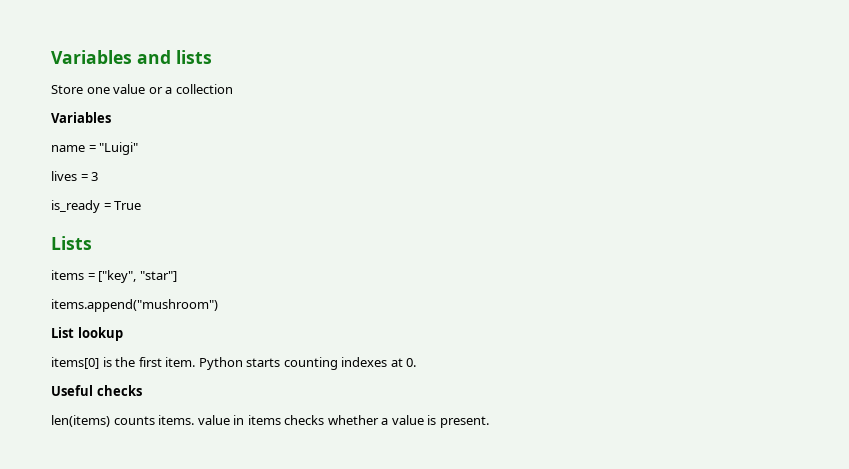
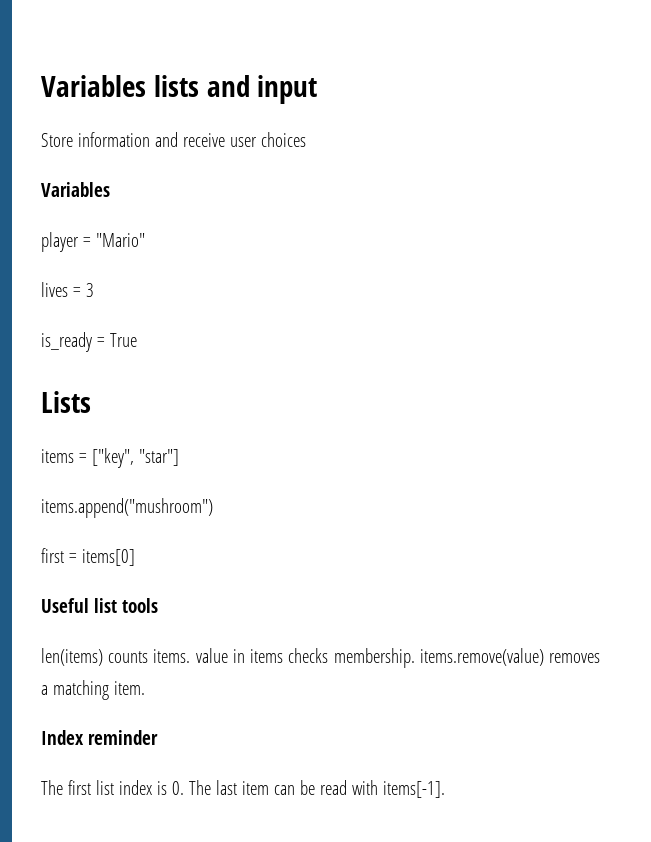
[51,50,212,64] [51,84,233,94] [51,112,111,123] [51,142,139,155] Variables and lists // Store one value or a collection // Variables // name = "Luigi" -> [41,75,318,104] [41,132,306,147] [41,182,110,197] [41,232,145,252] Variables lists and input // Store information and receive user choices // Variables // player = "Mario"
[51,327,123,341] List lookup // -> [41,548,77,563] first =
[102,357,417,370] is the first item. Python starts counting indexes at 0. -> (135, 557) none
[96,385,142,396] checks -> [93,598,158,613] list tools
[327,415,489,428] whether a value is present. -> [333,648,600,668] [41,680,145,700] [41,730,158,745] [41,780,445,798] membership. items.remove(value) removes a matching item. // Index reminder // The first list index is 0. The last item can be read with items[-1].

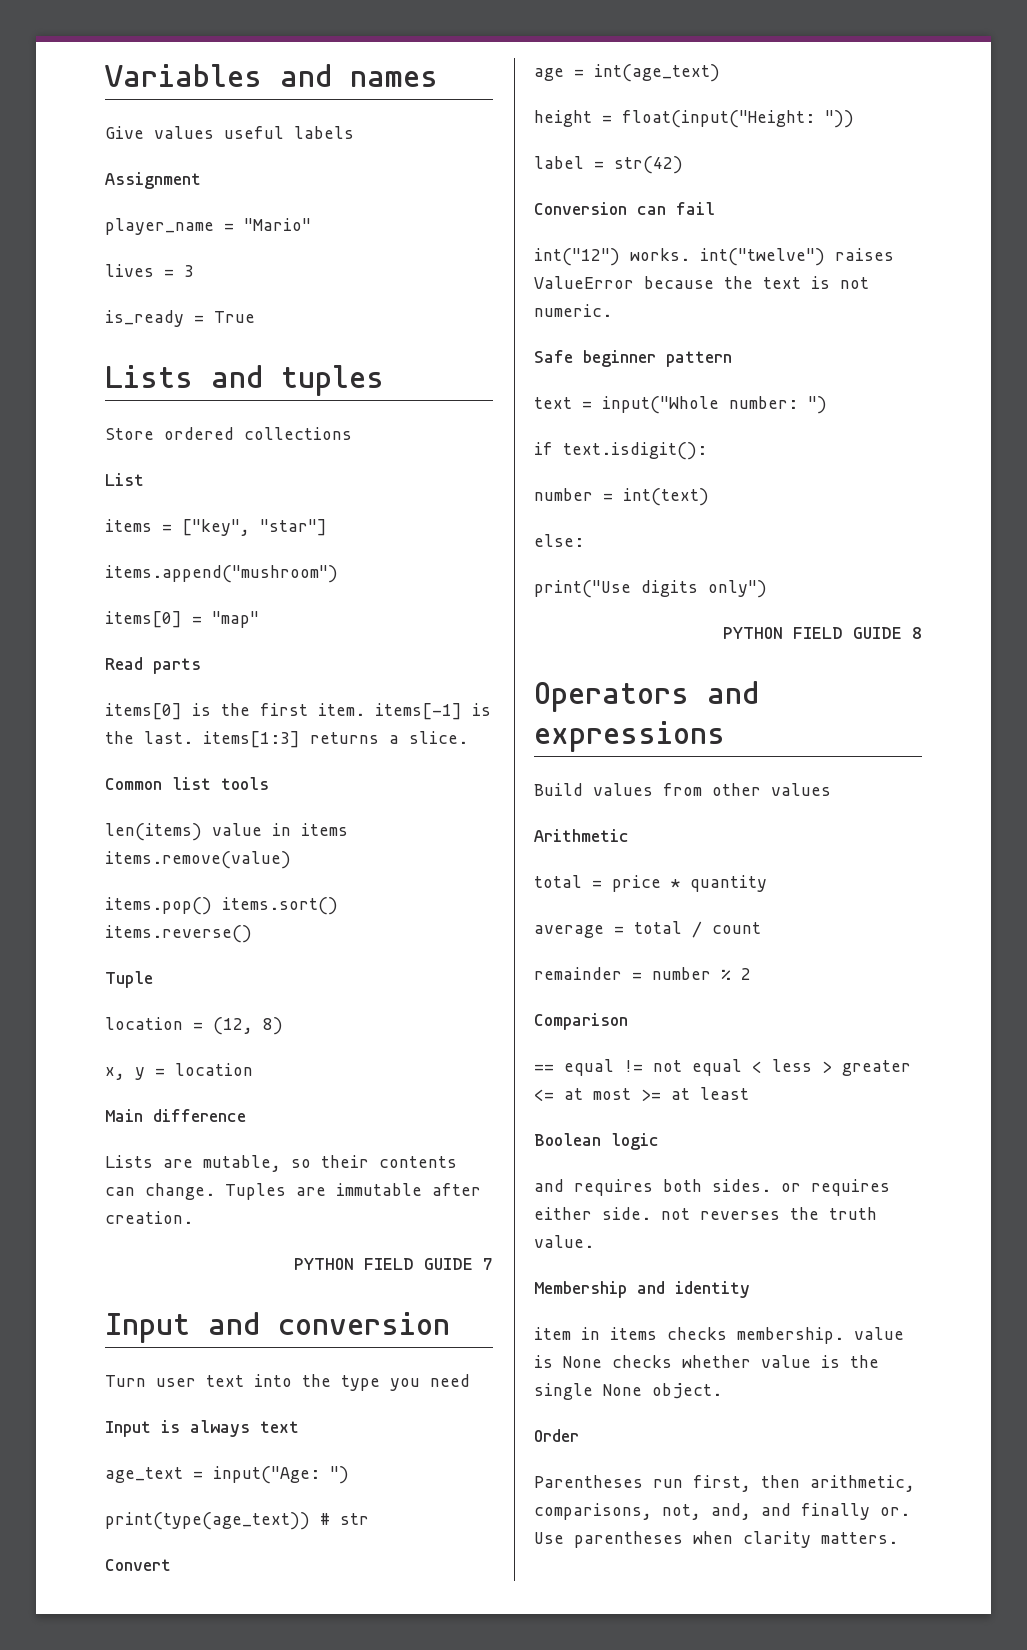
[41,75,318,104] [41,132,306,147] [41,182,110,197] [41,232,79,252] Variables lists and input // Store information and receive user choices // Variables // player -> [105,64,438,87] [105,126,354,139] [105,172,201,189] [105,218,214,235] Variables and names // Give values useful labels // Assignment // player_name
(91, 402) none -> [211,365,384,396] [105,427,352,440] [105,473,144,486] and tuples // Store ordered collections // List
[41,548,135,566] [41,598,89,613] first = items[0] // Useful -> [105,611,259,628] [105,657,201,674] [105,703,491,720] [105,731,468,748] [105,778,162,790] items[0] = "map" // Read parts // items[0] is the first item. items[-1] is the last. items[1:3] returns a slice. // Common
[108,649,191,663] counts items. -> (202, 832) none
[288,648,600,668] [41,680,145,700] [41,730,158,745] [41,780,445,798] checks membership. items.remove(value) removes a matching item. // Index reminder // The first list index is 0. The last item can be read with items[-1]. -> [105,851,291,869] [105,897,338,915] [105,925,252,943] [105,971,153,988] [105,1017,283,1035] [105,1063,253,1080] [105,1109,246,1122] [105,1155,457,1172] [105,1183,481,1200] [105,1211,193,1224] [294,1258,493,1270] [105,1312,450,1343] [105,1374,470,1391] [105,1420,299,1437] [105,1466,349,1484] [105,1512,369,1530] [105,1559,171,1571] [534,64,720,82] [534,110,854,128] [534,156,683,174] [534,202,715,215] [534,248,894,266] [534,276,869,289] [534,304,612,317] [534,350,732,367] [534,396,827,414] [534,442,707,460] [534,488,709,506] [534,534,584,547] [534,580,767,598] [723,627,922,639] [534,681,759,712] [534,721,725,752] [534,783,831,796] [534,829,629,842] [534,875,767,892] [534,921,761,938] [534,967,751,980] [534,1013,628,1030] [534,1059,911,1076] [534,1087,749,1101] [534,1133,659,1150] [534,1179,890,1196] [534,1207,877,1220] [534,1235,594,1248] [534,1281,750,1298] [534,1327,904,1344] [534,1355,879,1368] [534,1383,722,1400] [534,1429,579,1442] [534,1475,915,1492] [534,1503,910,1520] [534,1531,898,1548] items.remove(value) // items.pop() items.sort() items.reverse() // Tuple // location = (12, 8) // x, y = location // Main difference // Lists are mutable, so their contents can change. Tuples are immutable after creation. // PYTHON FIELD GUIDE 7 // Input and conversion // Turn user text into the type you need // Input is always text // age_text = input("Age: ") // print(type(age_text)) # str // Convert // age = int(age_text) // height = float(input("Height: ")) // label = str(42) // Conversion can fail // int("12") works. int("twelve") raises ValueError because the text is not numeric. // Safe beginner pattern // text = input("Whole number: ") // if text.isdigit(): // number = int(text) // else: // print("Use digits only") // PYTHON FIELD GUIDE 8 // Operators and expressions // Build values from other values // Arithmetic // total = price * quantity // average = total / count // remainder = number % 2 // Comparison // == equal != not equal < less > greater <= at most >= at least // Boolean logic // and requires both sides. or requires either side. not reverses the truth value. // Membership and identity // item in items checks membership. value is None checks whether value is the single None object. // Order // Parentheses run first, then arithmetic, comparisons, not, and, and finally or. Use parentheses when clarity matters.

